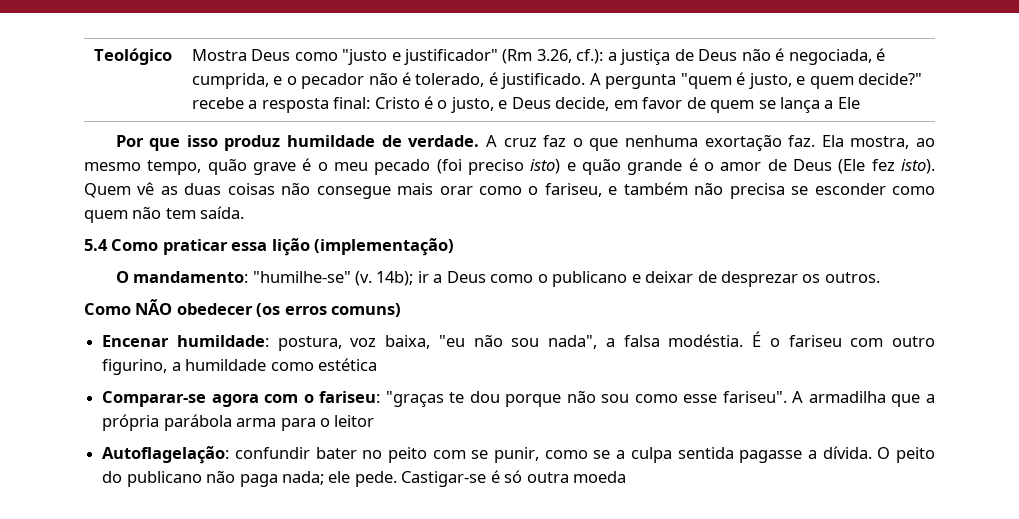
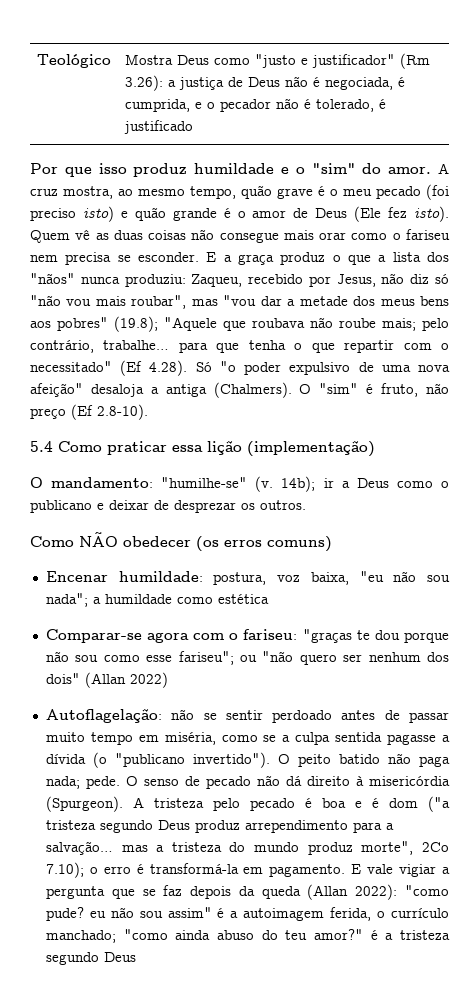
[536,49,604,64] 3.26, cf.): -> [124,75,163,91] 3.26):
[501,72,923,89] [191,96,860,113] justificado. A pergunta "quem é justo, e quem decide?" recebe a resposta final: Cristo é o justo, e Deus decide, em favor de quem se lança a Ele -> [123,120,193,134] justificado
[381,134,844,151] de verdade. A cruz faz o que nenhuma exortação faz. Ela -> [281,163,450,174] [30,188,58,196] e o "sim" do amor. A cruz
[544,182,936,199] [84,206,245,223] fariseu, e também não precisa se esconder como quem não tem saída. -> [405,229,450,240] [30,252,449,265] [30,273,449,287] [30,295,449,309] [30,316,449,332] [30,340,450,353] [30,360,451,376] [30,382,450,398] [30,404,148,420] fariseu nem precisa se esconder. E a graça produz o que a lista dos "nãos" nunca produziu: Zaqueu, recebido por Jesus, não diz só "não vou mais roubar", mas "vou dar a metade dos meus bens aos pobres" (19.8); "Aquele que roubava não roube mais; pelo contrário, trabalhe… para que tenha o que repartir com o necessitado" (Ef 4.28). Só "o poder expulsivo de uma nova afeição" desaloja a antiga (Chalmers). O "sim" é fruto, não preço (Ef 2.8-10).
[548,331,936,349] [102,359,168,375] nada", a falsa modéstia. É o fariseu com outro figurino, -> [45,593,88,607] nada";
[722,391,935,407] [102,414,375,431] [102,446,540,464] fariseu". A armadilha que a própria parábola arma para o leitor // Autoflagelação: confundir bater no peito com se punir, -> [178,651,449,665] [45,672,168,688] [45,708,449,723] [45,732,216,745] fariseu"; ou "não quero ser nenhum dos dois" (Allan 2022) // Autoflagelação: não se sentir perdoado antes de passar muito tempo em miséria,
[822,446,936,463] [102,470,627,487] dívida. O peito do publicano não paga nada; ele pede. Castigar-se é só outra moeda -> [45,752,451,768] [45,775,450,789] [45,796,450,812] [45,820,394,833] [45,841,450,855] [45,862,450,878] [45,884,450,900] [45,907,449,921] [45,929,450,943] [45,952,136,965] dívida (o "publicano invertido"). O peito batido não paga nada; pede. O senso de pecado não dá direito à misericórdia (Spurgeon). A tristeza pelo pecado é boa e é dom ("a tristeza segundo Deus produz arrependimento para a salvação… mas a tristeza do mundo produz morte", 2Co 7.10); o erro é transformá-la em pagamento. E vale vigiar a pergunta que se faz depois da queda (Allan 2022): "como pude? eu não sou assim" é a autoimagem ferida, o currículo manchado; "como ainda abuso do teu amor?" é a tristeza segundo Deus

